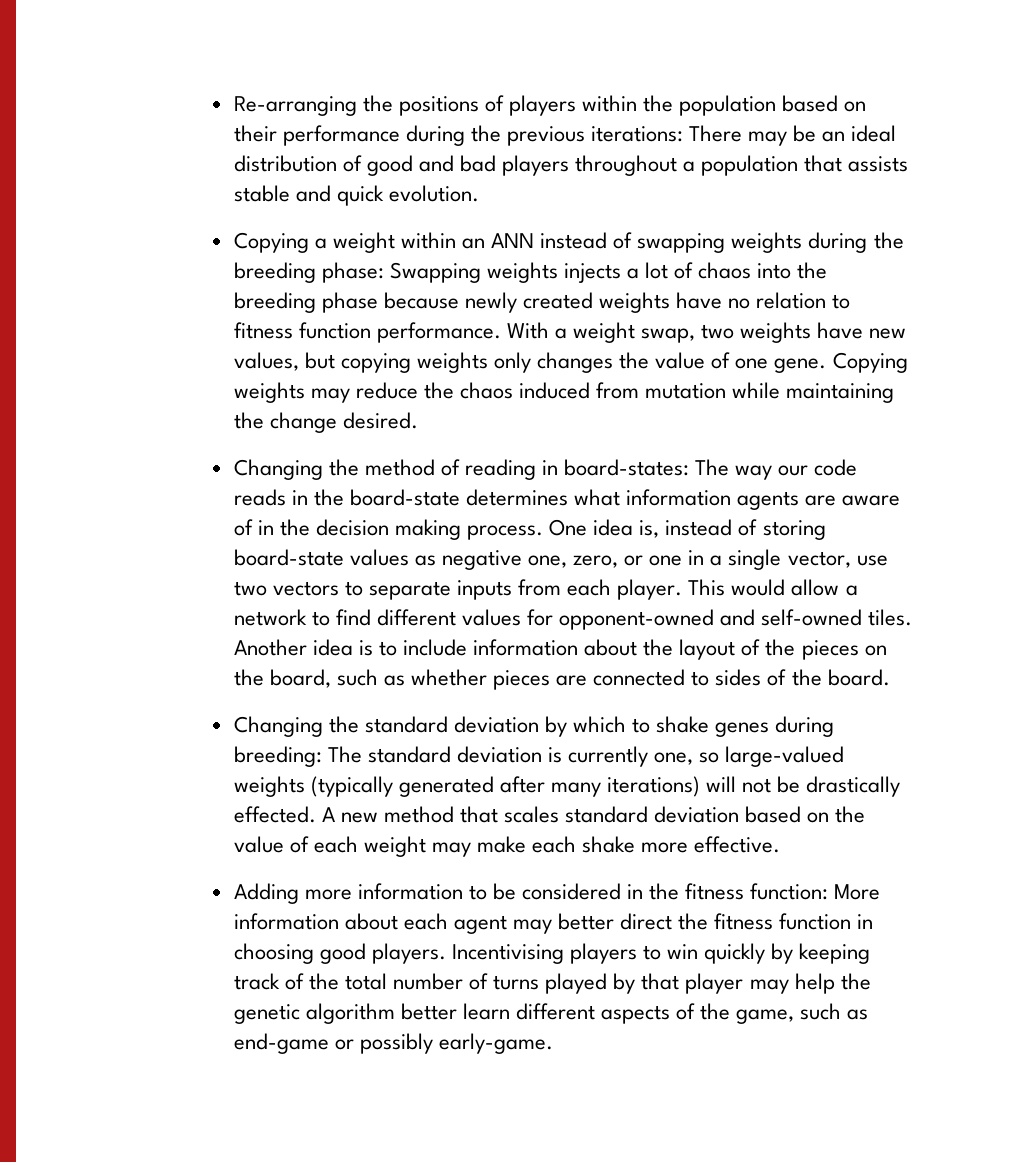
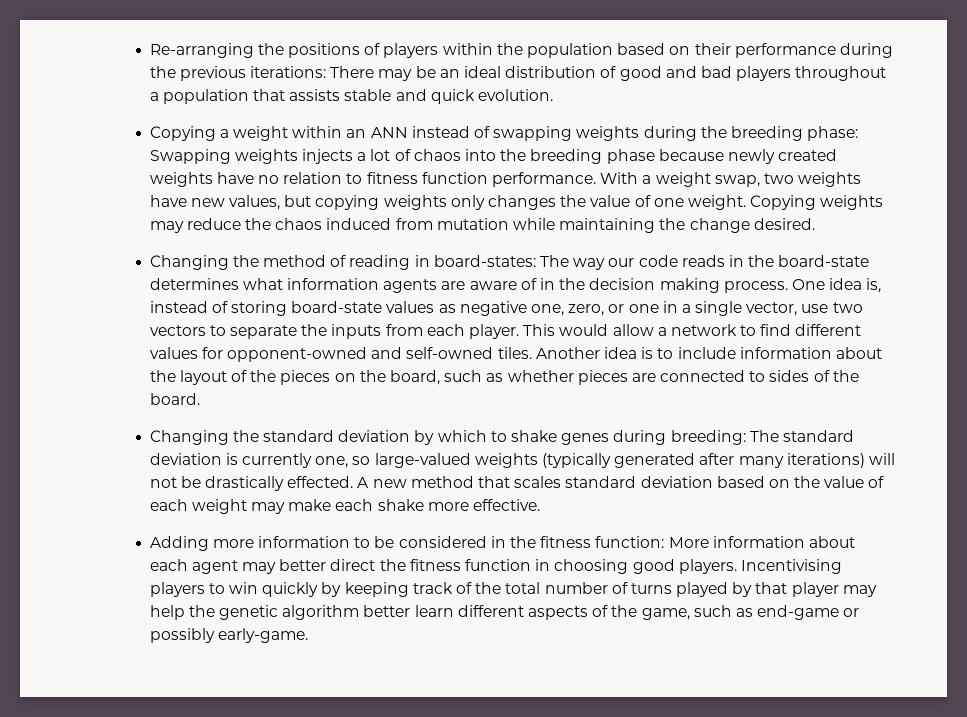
[774,358,827,373] gene. -> [687,195,746,210] weight.
(451, 590) none -> [301,324,328,336] the

